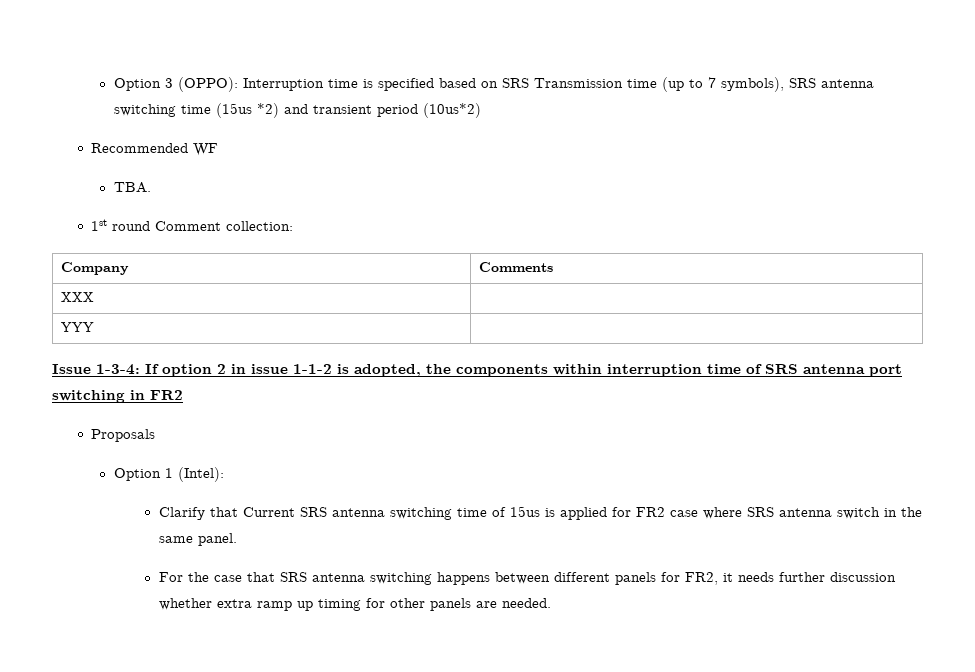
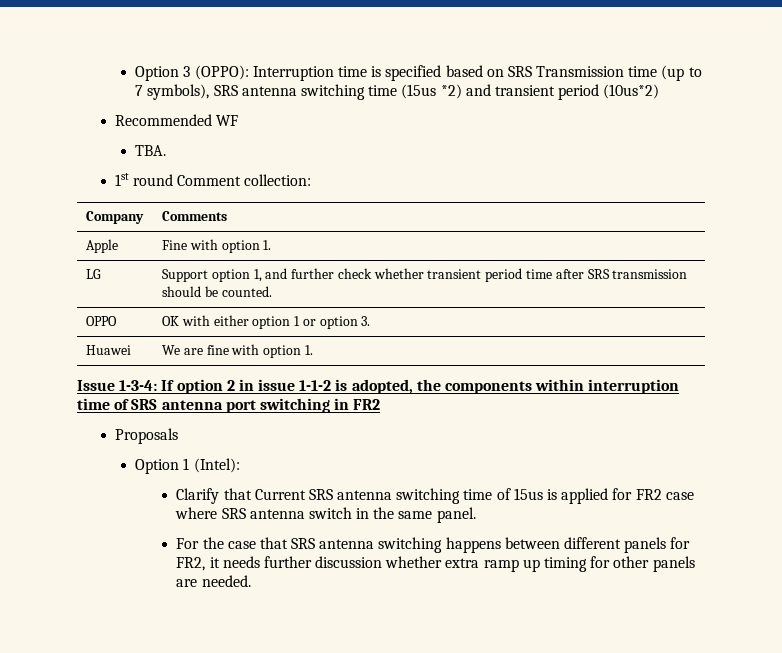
[61,292,95,302] [61,322,95,332] XXX | // YYY | -> [86,239,119,253] [162,239,272,253] [86,269,102,279] [162,268,688,282] [162,286,272,297] [86,316,118,326] [162,315,371,329] [86,345,132,355] [162,344,313,358] Apple | Fine with option 1. // LG | Support option 1, and further check whether transient period time after SRS transmission should be counted. // OPPO | OK with either option 1 or option 3. // Huawei | We are fine with option 1.

